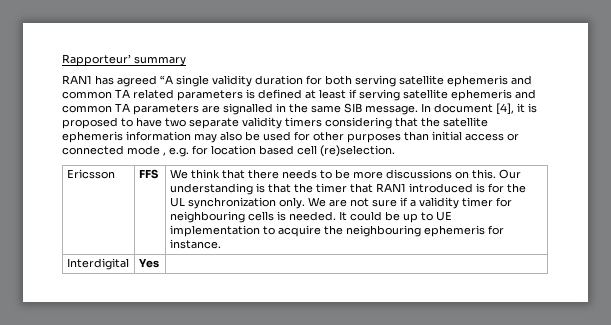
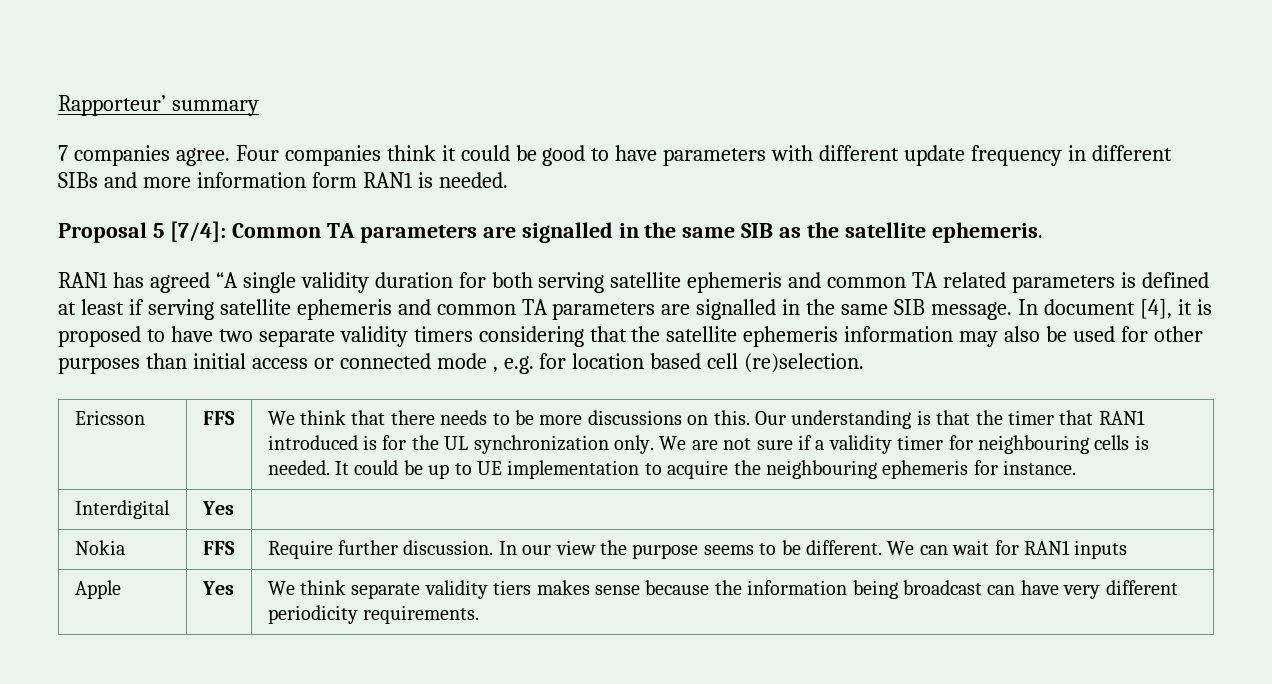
(186, 61) none -> [58,145,1172,166] [58,172,508,188] [58,221,1044,243] // 7 companies agree. Four companies think it could be good to have parameters with different update frequency in different SIBs and more information form RAN1 is needed. // Proposal 5 [7/4]: Common TA parameters are signalled in the same SIB as the satellite ephemeris.
(159, 263) none -> [74,540,125,555] [202,541,235,555] [267,540,1128,559] [74,580,121,599] [201,581,234,595] [267,580,1178,599] [267,605,479,624] // Nokia | FFS | Require further discussion. In our view the purpose seems to be different. We can wait for RAN1 inputs // Apple | Yes | We think separate validity tiers makes sense because the information being broadcast can have very different periodicity requirements.

